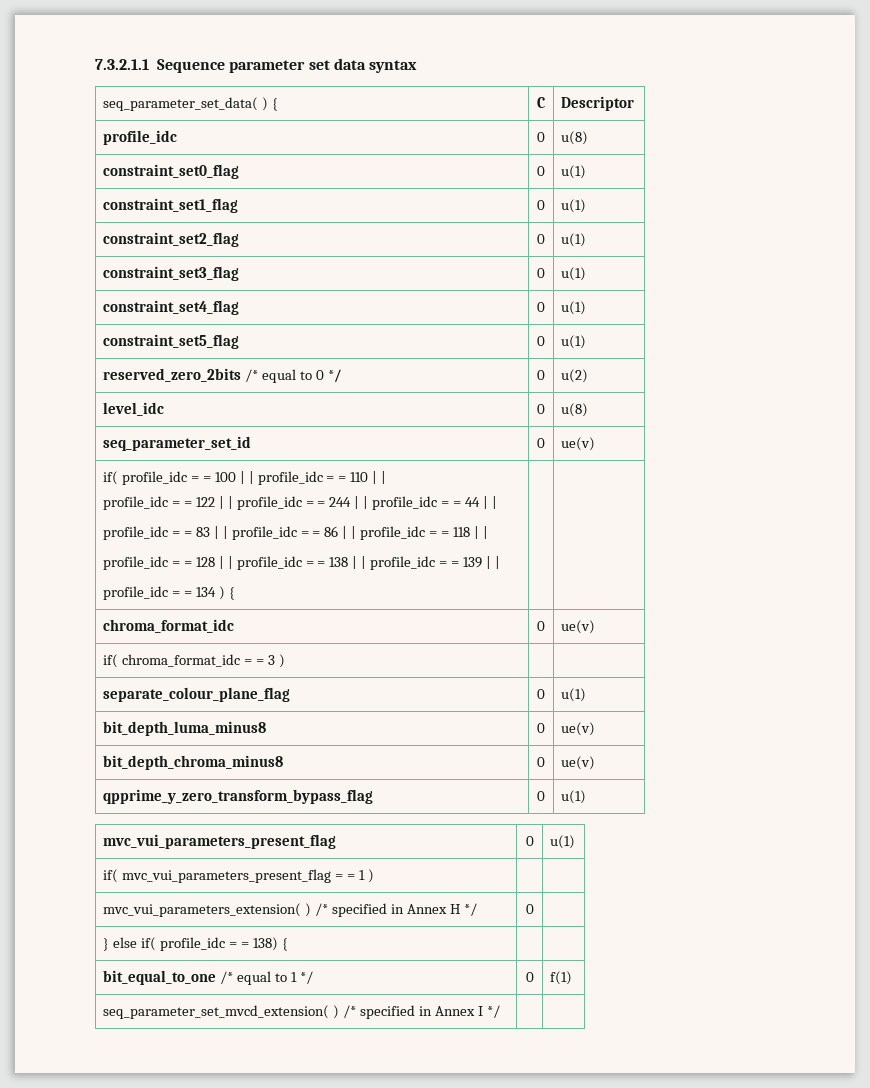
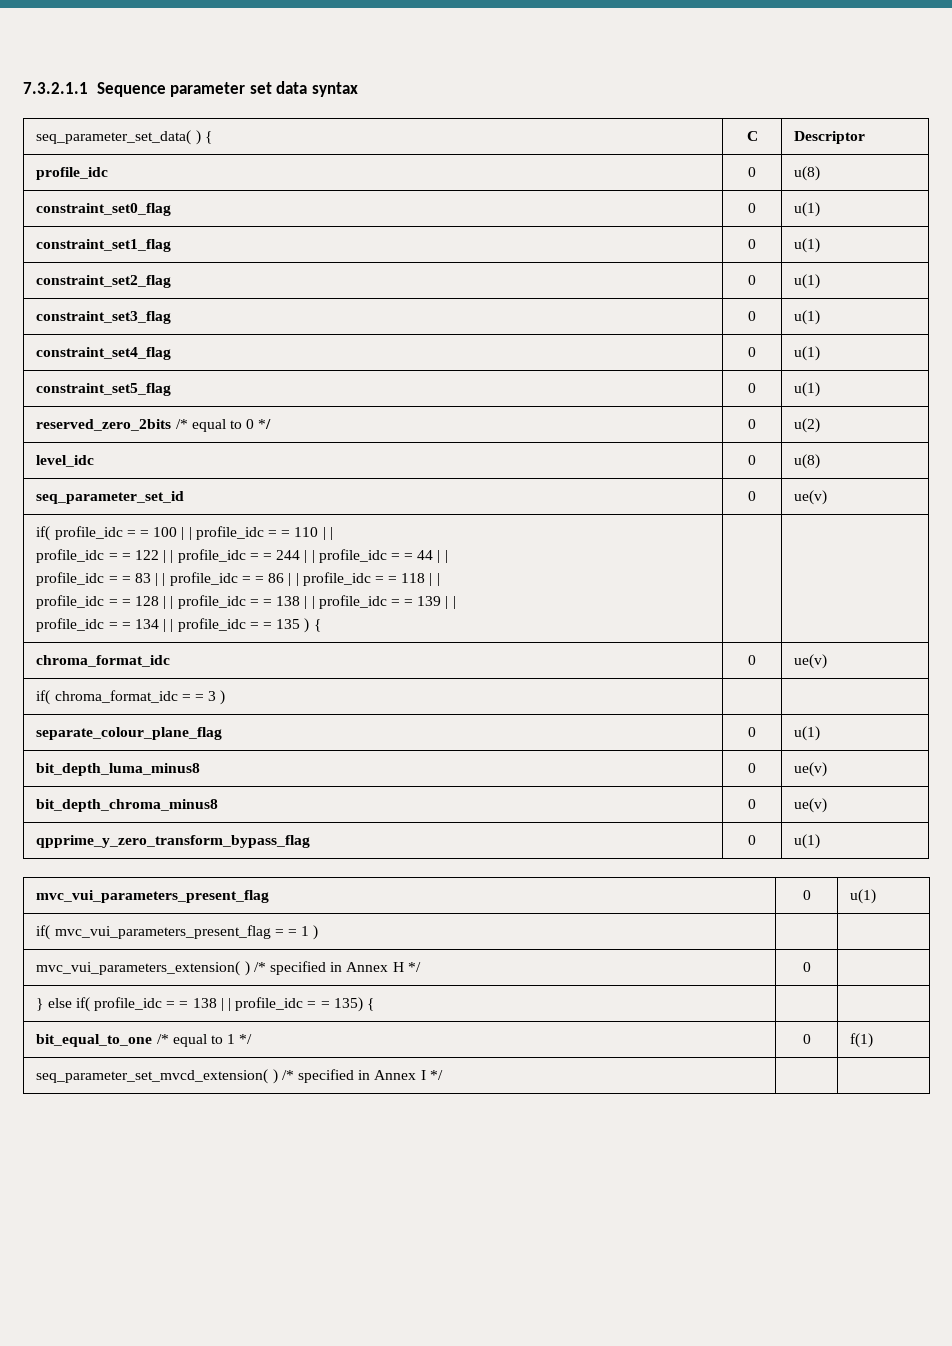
(216, 592) none -> [163,618,301,632] | | profile_idc = = 135
[252,937,278,951] 138) -> [192,997,363,1012] 138 | | profile_idc = = 135)

